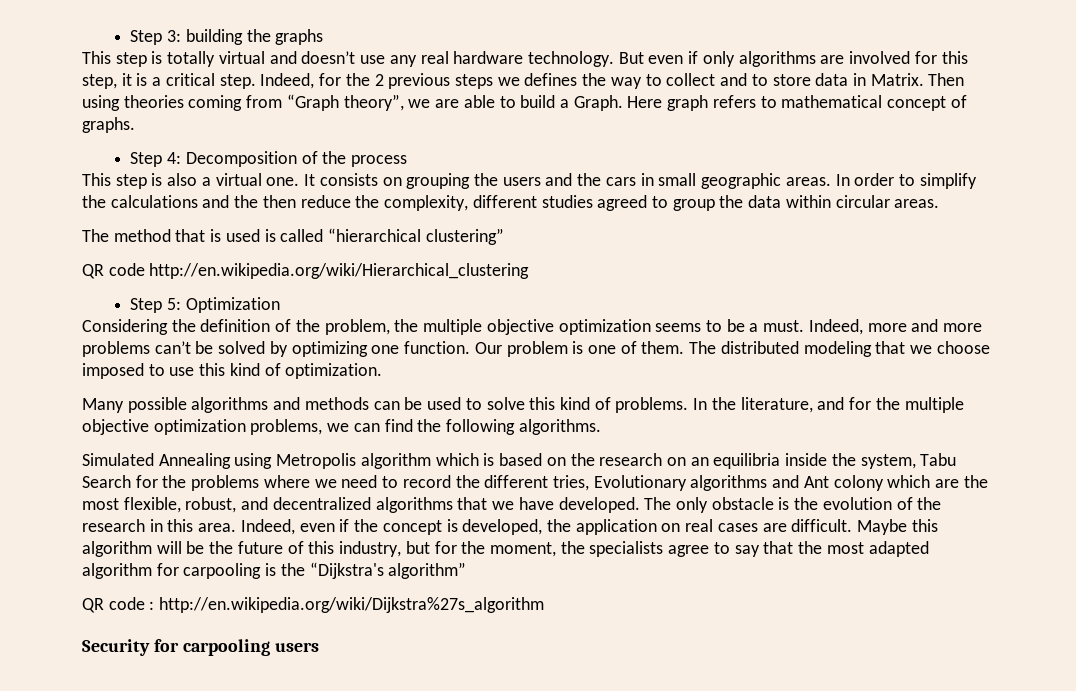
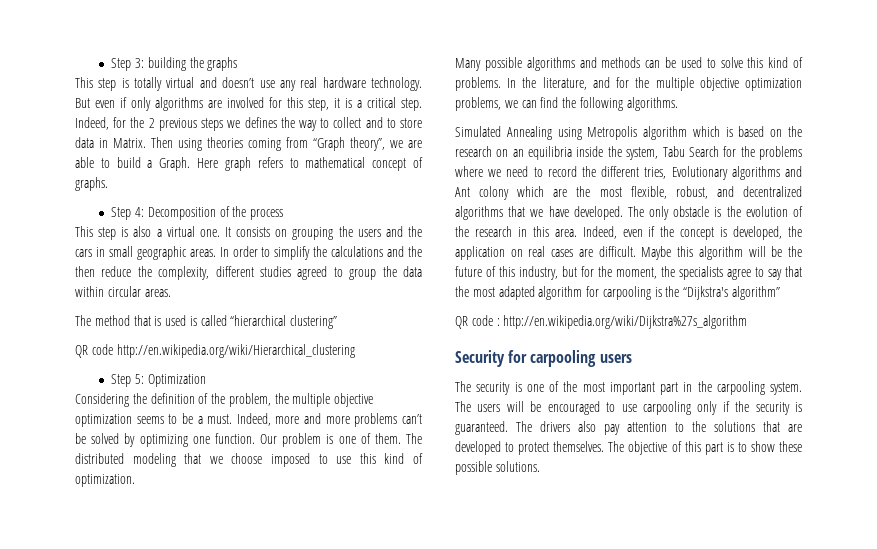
(319, 647) none -> [455,381,802,395] [455,401,802,415] [455,421,802,435] [455,441,802,455] [455,461,540,475] // The security is one of the most important part in the carpooling system. The users will be encouraged to use carpooling only if the security is guaranteed. The drivers also pay attention to the solutions that are developed to protect themselves. The objective of this part is to show these possible solutions.

